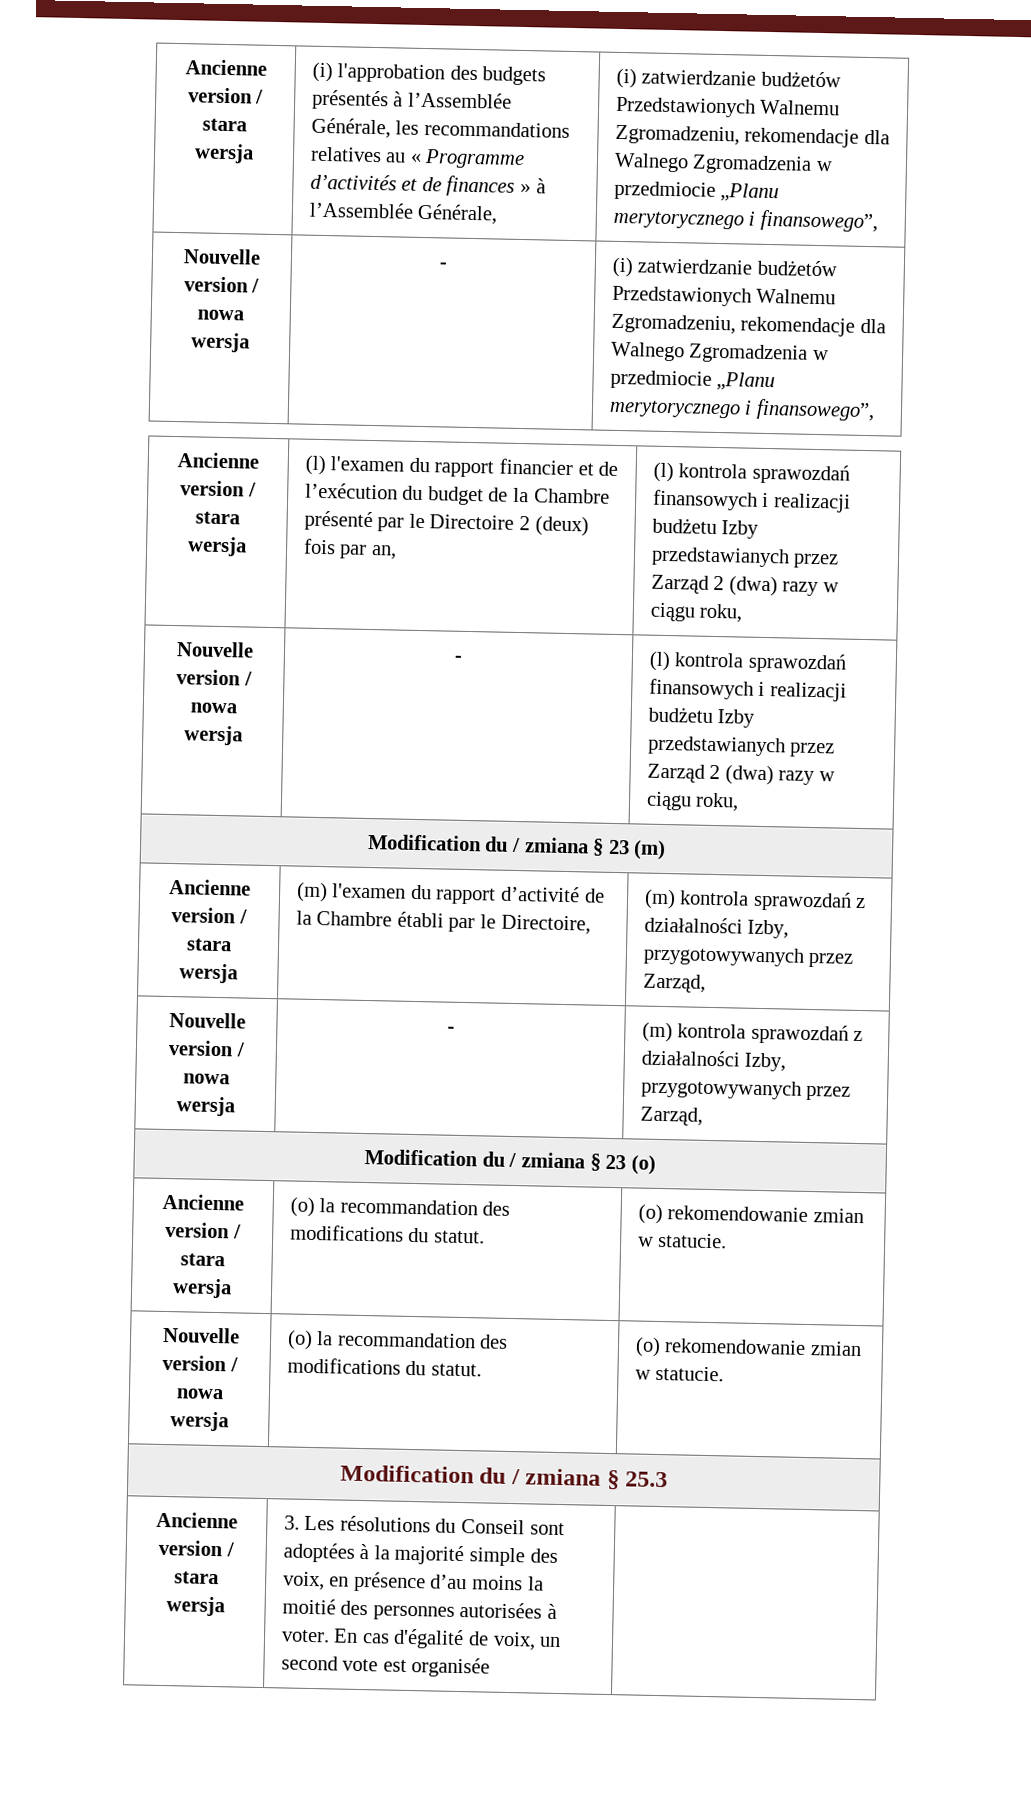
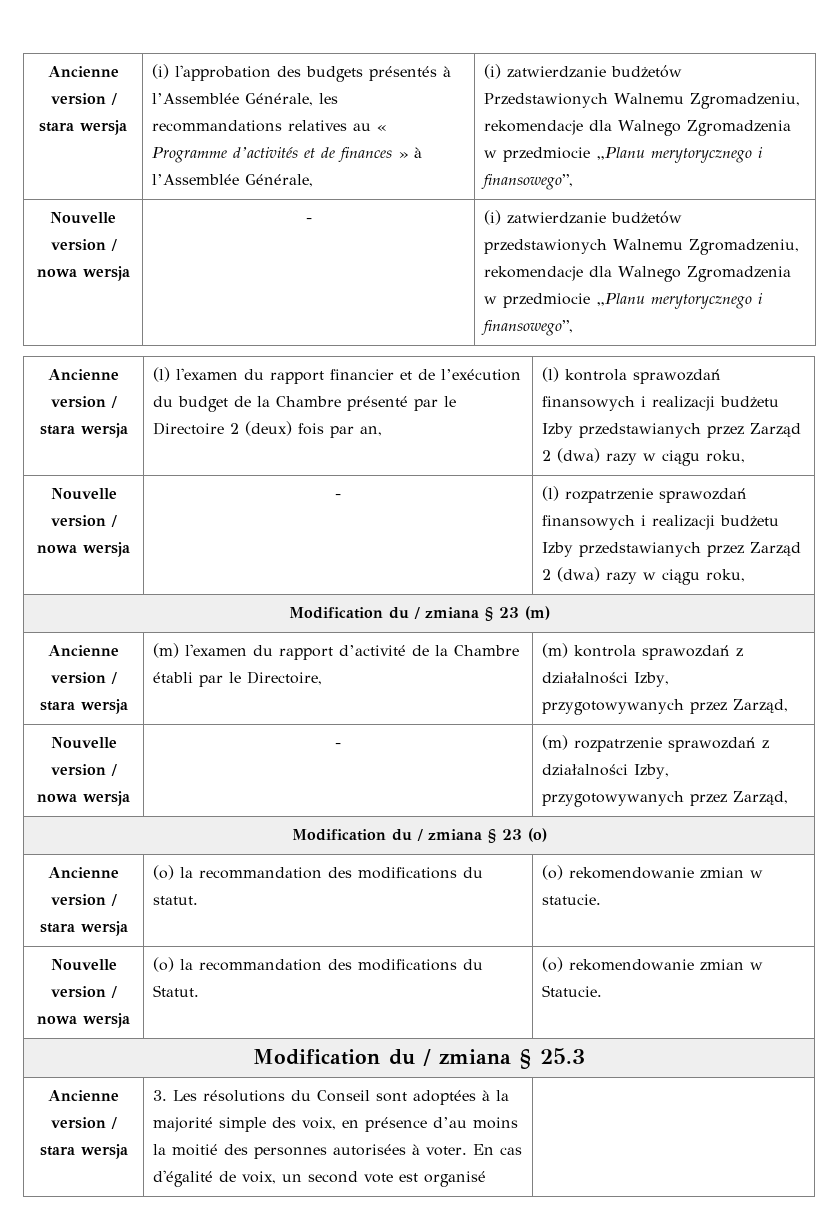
[611,285,752,307] Przedstawionych -> [484,239,608,254] przedstawionych
[674,652,745,668] kontrola -> [565,488,654,503] rozpatrzenie
[677,1023,747,1039] kontrola -> [574,737,663,752] rozpatrzenie
[430,1363,482,1377] [634,1336,862,1358] [634,1365,725,1382] statut. | (o) rekomendowanie zmian w statucie. -> [153,985,200,997] [542,957,764,972] [542,985,603,997] Statut. | (o) rekomendowanie zmian w Statucie.
[411,1657,491,1678] organisée -> [424,1171,487,1187] organisé

